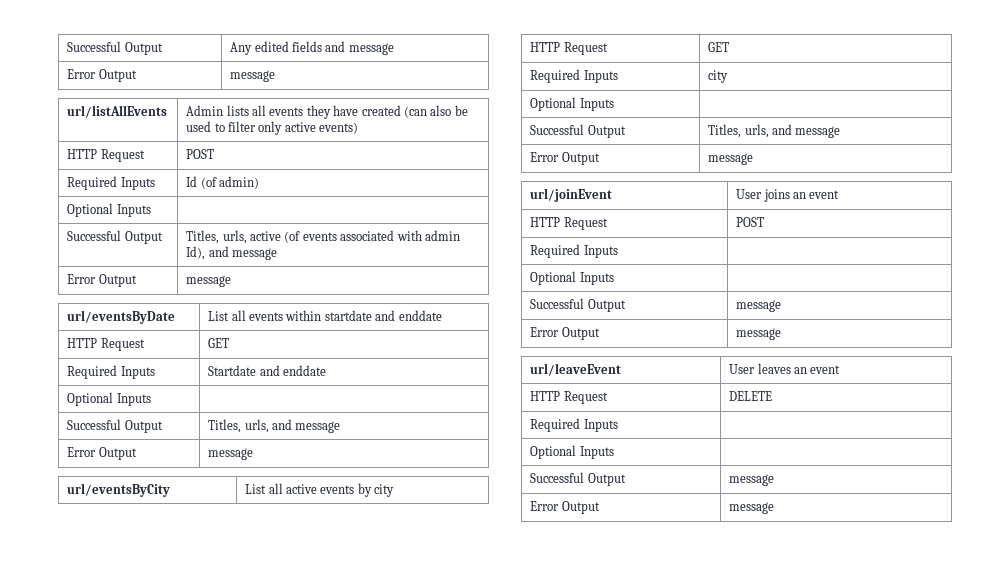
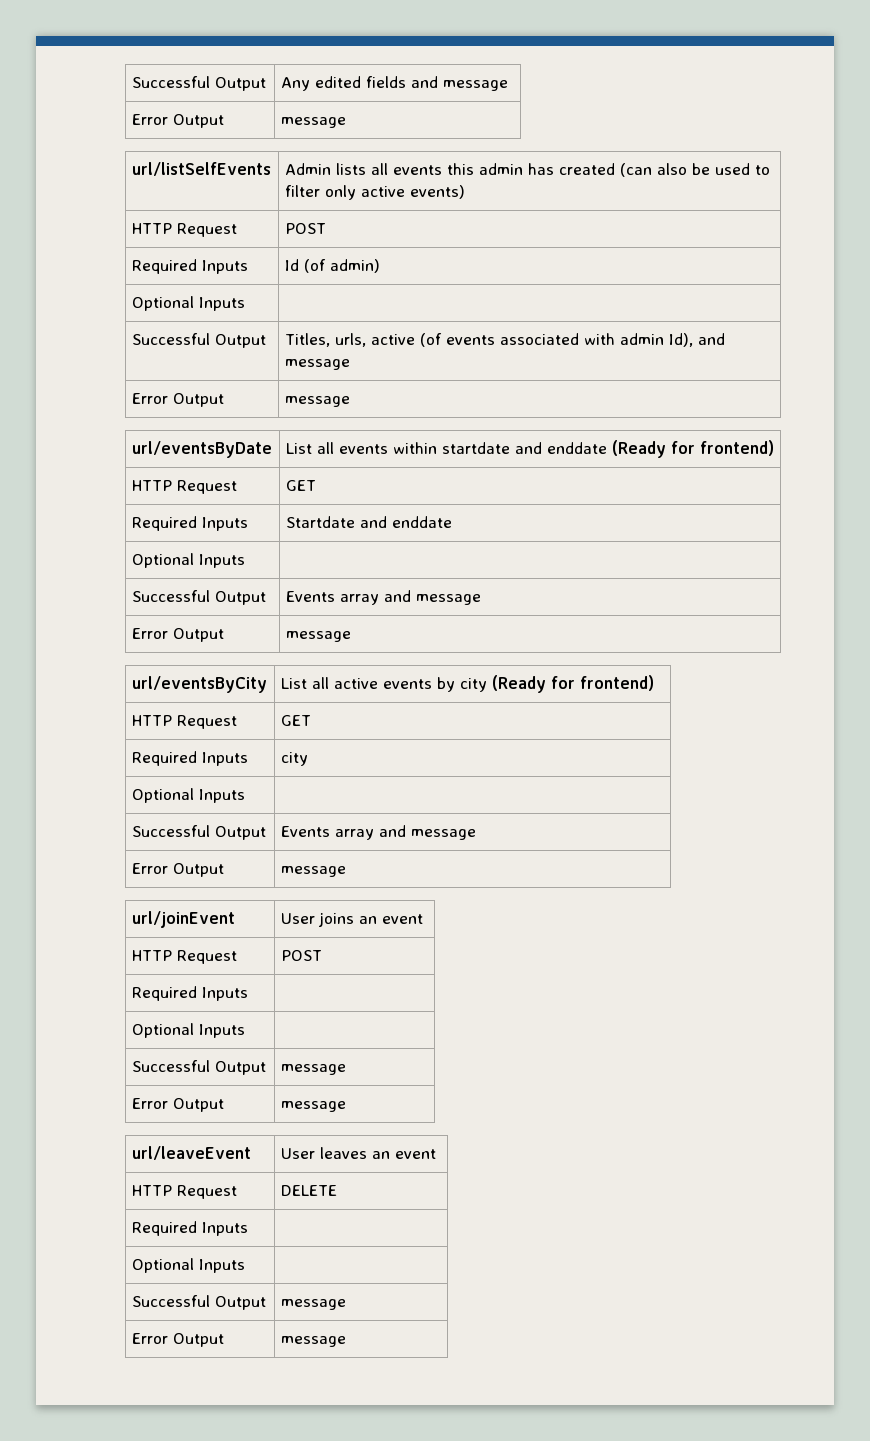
[67,105,168,118] url/listAllEvents -> [131,162,271,176] url/listSelfEvents
[306,105,359,119] they have -> [446,163,554,175] this admin has
(442, 315) none -> [611,440,774,458] (Ready for frontend)
[208,419,269,433] Titles, urls, -> [285,591,379,605] Events array
(395, 490) none -> [491,675,654,693] (Ready for frontend)
[708,124,769,138] Titles, urls, -> [280,826,374,840] Events array

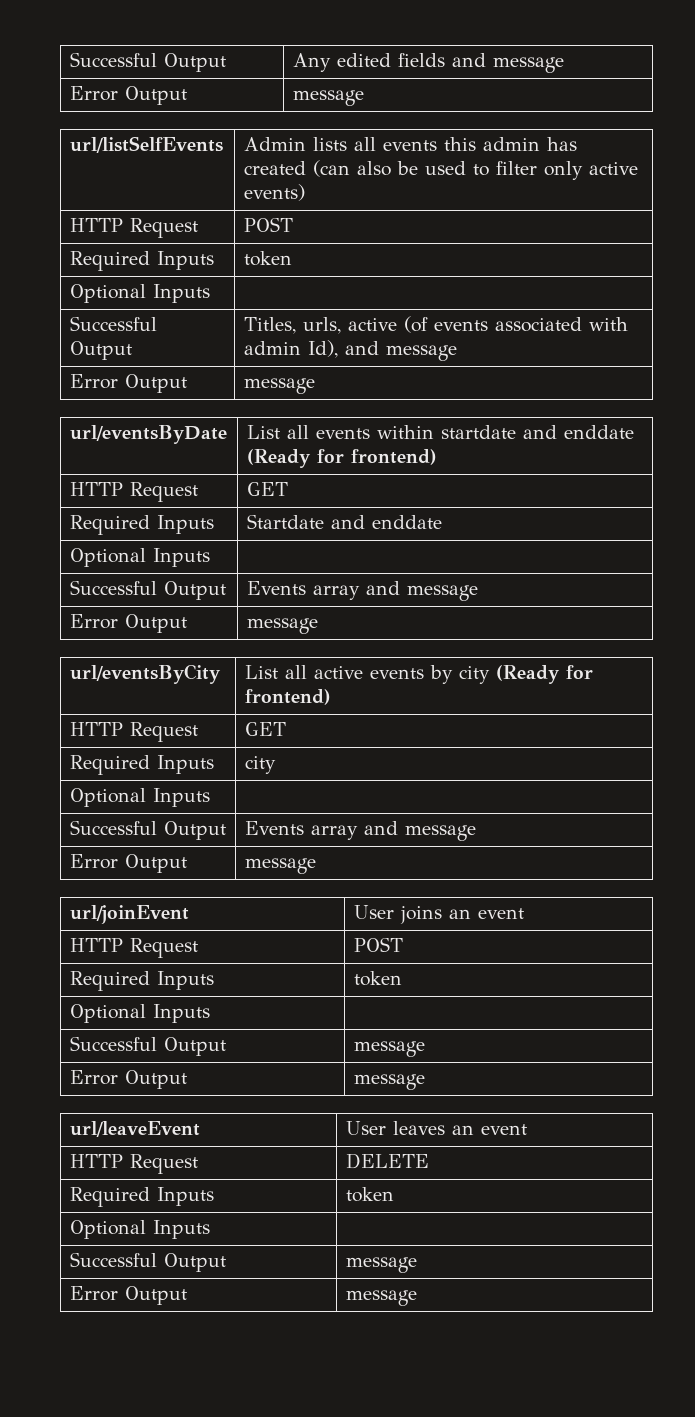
[284,259,380,273] Id (of admin) -> [243,251,292,266] token
(248, 994) none -> [353,971,402,986] token
(248, 1229) none -> [345,1187,394,1202] token

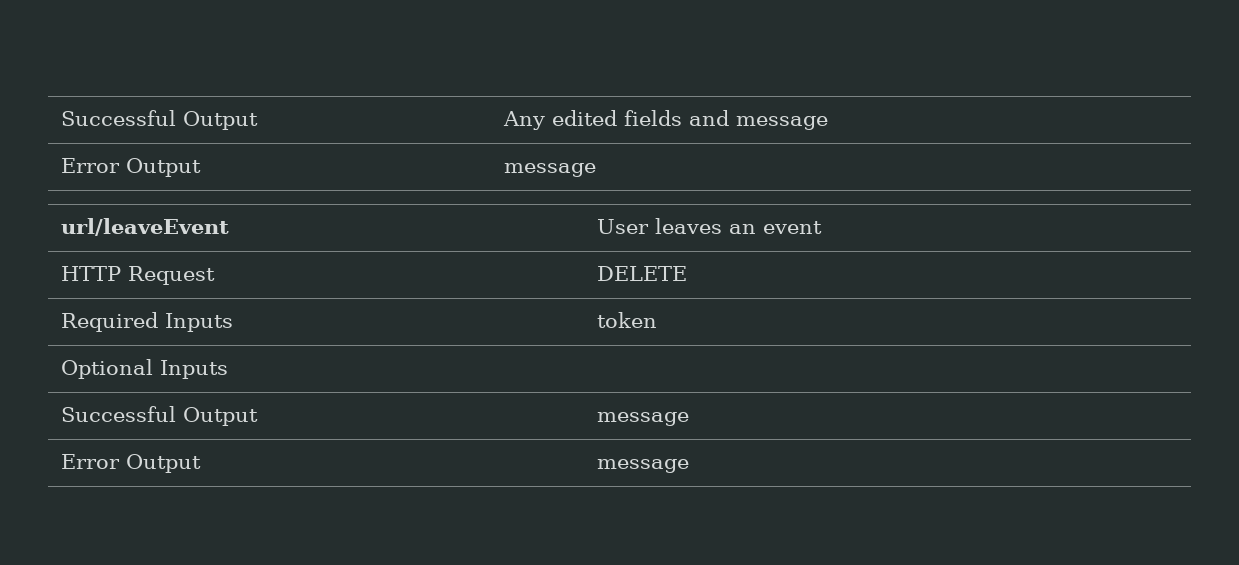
[69,136,223,153] [243,137,577,151] [243,160,638,180] [243,184,305,201] [69,218,198,238] [243,217,293,232] [69,251,214,271] [243,251,292,266] [69,284,210,303] [69,316,157,331] [69,341,132,360] [243,316,628,334] [243,340,457,361] [69,374,187,393] [243,378,315,394] [69,425,227,444] [246,425,634,439] [246,449,437,468] [69,482,198,502] [246,482,288,496] [69,515,214,535] [246,514,442,529] [69,548,210,567] [69,580,226,600] [246,581,478,601] [69,614,187,633] [246,618,318,634] [69,664,221,684] [244,665,593,684] [244,689,331,705] [69,722,198,742] [244,722,286,736] [69,755,214,775] [244,756,276,774] [69,788,210,807] [69,820,226,840] [244,821,476,841] [69,854,187,873] [244,858,316,874] [69,905,189,924] [353,905,524,924] [69,938,198,958] [353,937,403,952] [69,971,214,991] [353,971,402,986] [69,1004,210,1023] [69,1036,226,1056] [353,1041,425,1057] [69,1070,187,1089] [353,1074,425,1090] // url/listSelfEvents | Admin lists all events this admin has created (can also be used to filter only active events) // HTTP Request | POST // Required Inputs | token // Optional Inputs | // Successful Output | Titles, urls, active (of events associated with admin Id), and message // Error Output | message // url/eventsByDate | List all events within startdate and enddate (Ready for frontend) // HTTP Request | GET // Required Inputs | Startdate and enddate // Optional Inputs | // Successful Output | Events array and message // Error Output | message // url/eventsByCity | List all active events by city (Ready for frontend) // HTTP Request | GET // Required Inputs | city // Optional Inputs | // Successful Output | Events array and message // Error Output | message // url/joinEvent | User joins an event // HTTP Request | POST // Required Inputs | token // Optional Inputs | // Successful Output | message // Error Output | message -> (596, 170) none

